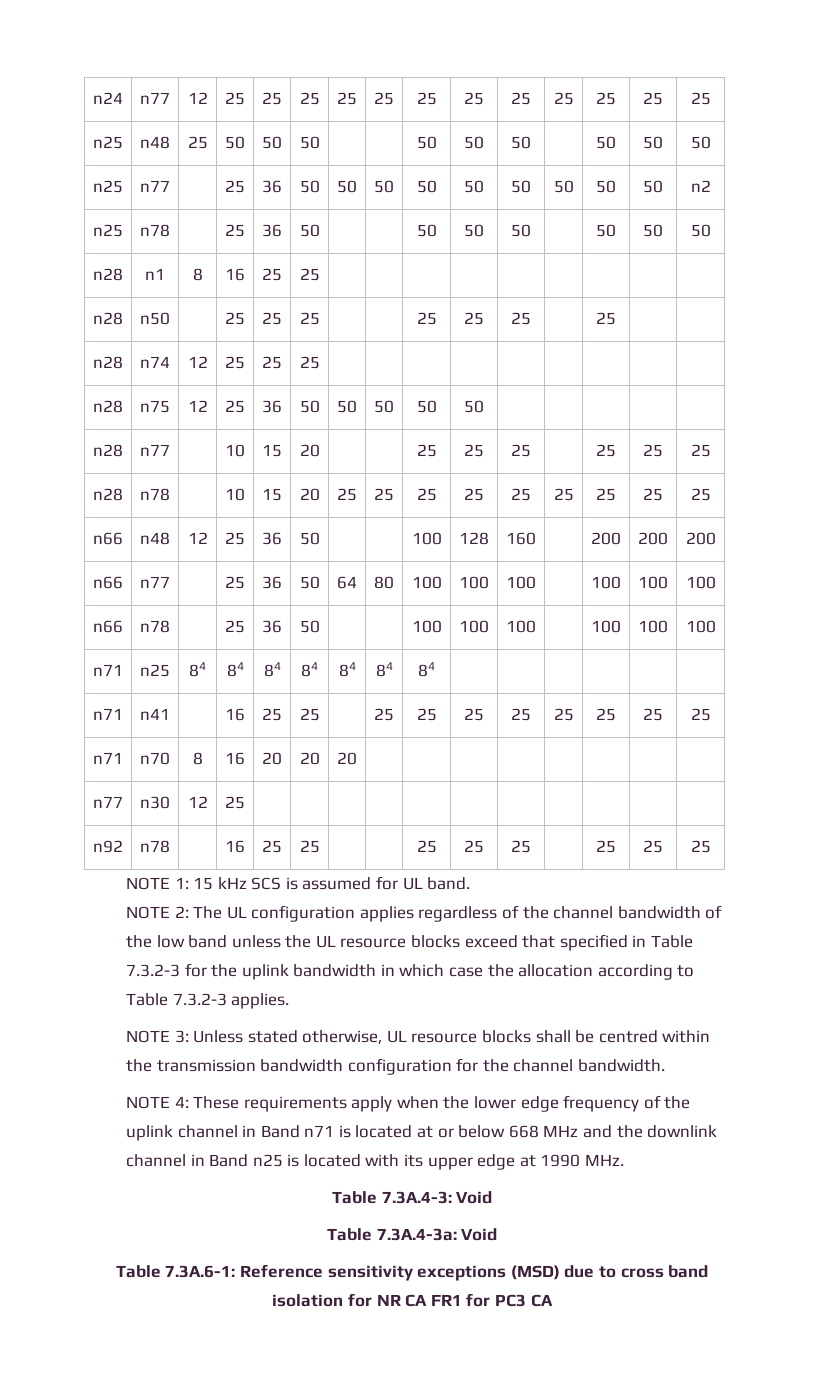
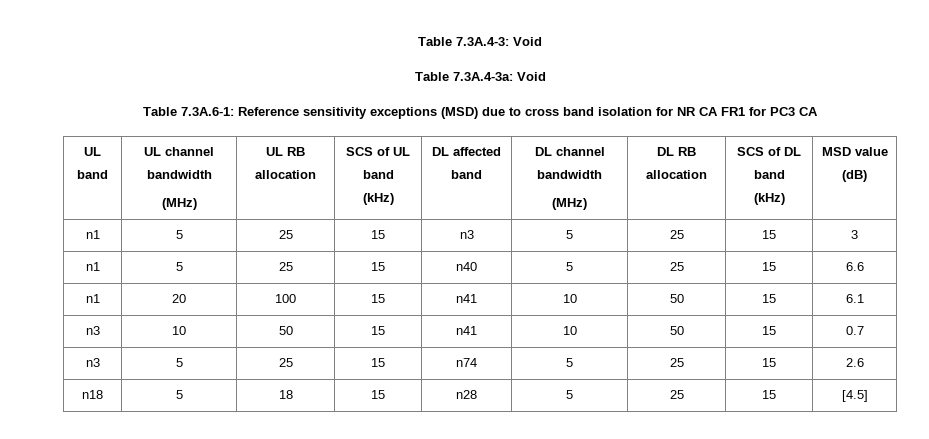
[93,92,123,104] [140,92,170,104] [187,92,208,104] [225,92,245,105] [262,92,282,105] [299,92,320,105] [337,92,357,105] [374,92,394,105] [416,92,437,105] [464,92,484,105] [511,92,531,105] [553,92,574,105] [596,92,616,105] [643,92,663,105] [690,92,711,105] [93,136,123,149] [140,136,170,149] [187,136,208,149] [225,136,245,149] [262,136,282,149] [299,136,320,149] [416,136,437,149] [464,136,484,149] [511,136,531,149] [596,136,616,149] [643,136,663,149] [690,136,711,149] [93,180,123,193] [140,180,170,192] [225,180,245,193] [262,180,282,193] [299,180,320,193] [337,180,357,193] [374,180,394,193] [416,180,437,193] [464,180,484,193] [511,180,531,193] [553,180,574,193] [596,180,616,193] [643,180,663,193] [690,180,711,192] [93,224,123,237] [140,224,170,237] [225,224,245,237] [262,224,282,237] [299,224,320,237] [416,224,437,237] [464,224,484,237] [511,224,531,237] [596,224,616,237] [643,224,663,237] [690,224,711,237] [93,268,123,281] [145,268,165,280] [192,268,203,281] [225,268,245,281] [262,268,282,281] [299,268,320,281] [93,312,123,325] [140,312,170,325] [225,312,245,325] [262,312,282,325] [299,312,320,325] [416,312,437,325] [464,312,484,325] [511,312,531,325] [596,312,616,325] [93,356,123,369] [140,356,170,368] [187,356,208,368] [225,356,245,369] [262,356,282,369] [299,356,320,369] [93,400,123,413] [140,400,170,413] [187,400,208,412] [225,400,245,413] [262,400,282,413] [299,400,320,413] [337,400,357,413] [374,400,394,413] [416,400,437,413] [464,400,484,413] [93,444,123,457] [140,444,170,456] [225,444,245,457] [262,444,282,457] [299,444,320,457] [416,444,437,457] [464,444,484,457] [511,444,531,457] [596,444,616,457] [643,444,663,457] [690,444,711,457] [93,488,123,501] [140,488,170,501] [225,488,245,501] [262,488,282,501] [299,488,320,501] [337,488,357,501] [374,488,394,501] [416,488,437,501] [464,488,484,501] [511,488,531,501] [553,488,574,501] [596,488,616,501] [643,488,663,501] [690,488,711,501] [93,532,123,545] [140,532,170,545] [187,532,208,544] [225,532,245,545] [262,532,282,545] [299,532,320,545] [411,532,442,545] [459,532,489,545] [506,532,536,545] [591,532,621,545] [638,532,668,545] [685,532,716,545] [93,576,123,589] [140,576,170,588] [225,576,245,589] [262,576,282,589] [299,576,320,589] [337,576,357,589] [374,576,394,589] [411,576,442,589] [459,576,489,589] [506,576,536,589] [591,576,621,589] [638,576,668,589] [685,576,716,589] [93,620,123,633] [140,620,170,633] [225,620,245,633] [262,620,282,633] [299,620,320,633] [411,620,442,633] [459,620,489,633] [506,620,536,633] [591,620,621,633] [638,620,668,633] [685,620,716,633] [93,664,123,676] [140,664,170,677] [189,662,206,677] [226,662,244,677] [263,662,281,677] [301,662,318,677] [338,662,356,677] [375,662,393,677] [418,662,435,677] [93,708,123,720] [140,708,170,720] [225,708,245,721] [262,708,282,721] [299,708,320,721] [374,708,394,721] [416,708,437,721] [464,708,484,721] [511,708,531,721] [553,708,574,721] [596,708,616,721] [643,708,663,721] [690,708,711,721] [93,752,123,764] [140,752,170,765] [192,752,203,765] [225,752,245,765] [262,752,282,765] [299,752,320,765] [337,752,357,765] [93,796,123,808] [140,796,170,809] [187,796,208,808] [225,796,245,809] [93,840,123,853] [140,840,170,853] [225,840,245,853] [262,840,282,853] [299,840,320,853] [416,840,437,853] [464,840,484,853] [511,840,531,853] [596,840,616,853] [643,840,663,853] [690,840,711,853] [125,876,471,890] [125,905,723,922] [125,934,694,951] [125,963,695,980] [125,993,290,1009] [125,1030,711,1044] [125,1058,666,1075] [125,1095,691,1112] [125,1125,718,1141] [125,1154,625,1170] n24 | n77 | 12 | 25 | 25 | 25 | 25 | 25 | 25 | 25 | 25 | 25 | 25 | 25 | 25 // n25 | n48 | 25 | 50 | 50 | 50 | | | 50 | 50 | 50 | | 50 | 50 | 50 // n25 | n77 | | 25 | 36 | 50 | 50 | 50 | 50 | 50 | 50 | 50 | 50 | 50 | n2 // n25 | n78 | | 25 | 36 | 50 | | | 50 | 50 | 50 | | 50 | 50 | 50 // n28 | n1 | 8 | 16 | 25 | 25 | | | | | | | | | // n28 | n50 | | 25 | 25 | 25 | | | 25 | 25 | 25 | | 25 | | // n28 | n74 | 12 | 25 | 25 | 25 | | | | | | | | | // n28 | n75 | 12 | 25 | 36 | 50 | 50 | 50 | 50 | 50 | | | | | // n28 | n77 | | 10 | 15 | 20 | | | 25 | 25 | 25 | | 25 | 25 | 25 // n28 | n78 | | 10 | 15 | 20 | 25 | 25 | 25 | 25 | 25 | 25 | 25 | 25 | 25 // n66 | n48 | 12 | 25 | 36 | 50 | | | 100 | 128 | 160 | | 200 | 200 | 200 // n66 | n77 | | 25 | 36 | 50 | 64 | 80 | 100 | 100 | 100 | | 100 | 100 | 100 // n66 | n78 | | 25 | 36 | 50 | | | 100 | 100 | 100 | | 100 | 100 | 100 // n71 | n25 | 84 | 84 | 84 | 84 | 84 | 84 | 84 | | | | | | // n71 | n41 | | 16 | 25 | 25 | | 25 | 25 | 25 | 25 | 25 | 25 | 25 | 25 // n71 | n70 | 8 | 16 | 20 | 20 | 20 | | | | | | | | // n77 | n30 | 12 | 25 | | | | | | | | | | | // n92 | n78 | | 16 | 25 | 25 | | | 25 | 25 | 25 | | 25 | 25 | 25 // NOTE 1: 15 kHz SCS is assumed for UL band. // NOTE 2: The UL configuration applies regardless of the channel bandwidth of the low band unless the UL resource blocks exceed that specified in Table 7.3.2-3 for the uplink bandwidth in which case the allocation according to Table 7.3.2-3 applies. // NOTE 3: Unless stated otherwise, UL resource blocks shall be centred within the transmission bandwidth configuration for the channel bandwidth. // NOTE 4: These requirements apply when the lower edge frequency of the uplink channel in Band n71 is located at or below 668 MHz and the downlink channel in Band n25 is located with its upper edge at 1990 MHz. // -> (418, 41) none
(553, 1300) none -> [84,147,101,156] [77,170,108,179] [144,147,214,156] [146,170,212,179] [161,198,197,210] [266,147,305,156] [255,170,316,179] [346,147,410,156] [362,170,394,179] [362,193,394,205] [432,147,501,156] [451,170,482,179] [534,147,605,156] [537,170,602,179] [552,198,587,210] [657,147,696,156] [646,170,707,179] [737,147,801,156] [753,170,785,179] [753,193,785,205] [821,147,888,156] [842,170,867,182] [85,230,100,239] [175,230,183,239] [278,230,293,239] [371,230,385,239] [459,230,474,239] [566,230,573,239] [669,230,684,239] [762,230,776,239] [851,230,858,239] [85,262,100,271] [175,262,183,271] [278,262,293,271] [371,262,385,271] [456,262,477,271] [566,262,573,271] [669,262,684,271] [762,262,776,271] [845,262,864,271] [85,294,100,303] [172,294,186,303] [275,294,296,303] [371,294,385,303] [456,294,477,303] [562,294,577,303] [669,294,684,303] [762,294,776,303] [845,294,864,303] [85,326,100,335] [172,326,186,335] [278,326,293,335] [371,326,385,335] [456,326,477,335] [562,326,577,335] [669,326,684,335] [762,326,776,335] [845,326,864,335] [85,358,100,367] [175,358,183,367] [278,358,293,367] [371,358,385,367] [456,358,477,367] [566,358,573,367] [669,358,684,367] [762,358,776,367] [845,358,864,367] [82,390,103,399] [175,390,183,399] [278,390,293,399] [371,390,385,399] [456,390,477,399] [566,390,573,399] [669,390,684,399] [762,390,776,399] [841,390,868,402] // UL band | UL channel bandwidth // (MHz) | UL RB allocation | SCS of UL band // (kHz) | DL affected band | DL channel bandwidth // (MHz) | DL RB allocation | SCS of DL band // (kHz) | MSD value (dB) // n1 | 5 | 25 | 15 | n3 | 5 | 25 | 15 | 3 // n1 | 5 | 25 | 15 | n40 | 5 | 25 | 15 | 6.6 // n1 | 20 | 100 | 15 | n41 | 10 | 50 | 15 | 6.1 // n3 | 10 | 50 | 15 | n41 | 10 | 50 | 15 | 0.7 // n3 | 5 | 25 | 15 | n74 | 5 | 25 | 15 | 2.6 // n18 | 5 | 18 | 15 | n28 | 5 | 25 | 15 | [4.5]

